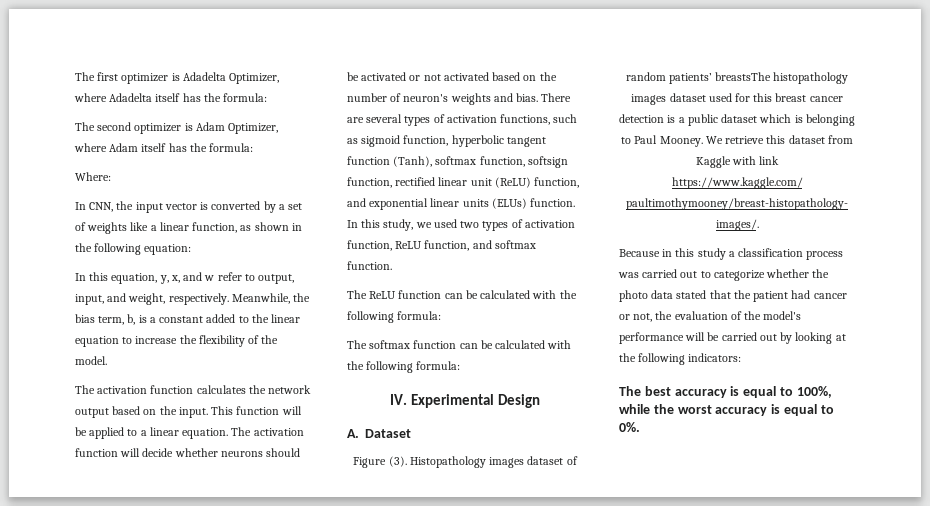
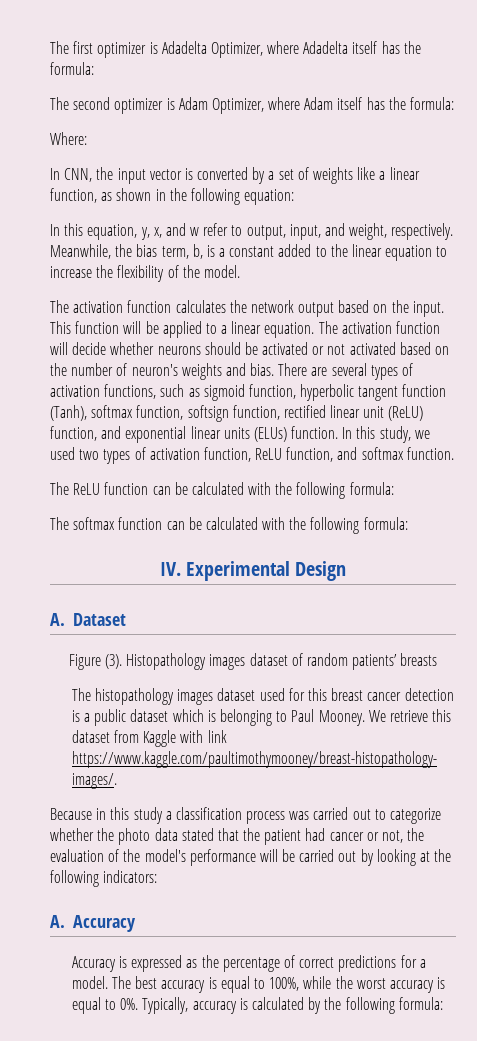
[715,72,772,81] breastsThe -> [400,653,438,666] [71,688,91,701] breasts // The
(742, 357) none -> [50,915,136,932] [71,955,426,972] [71,976,108,989] A. Accuracy // Accuracy is expressed as the percentage of correct predictions for a model.
(640, 427) none -> [142,997,443,1014] Typically, accuracy is calculated by the following formula:

